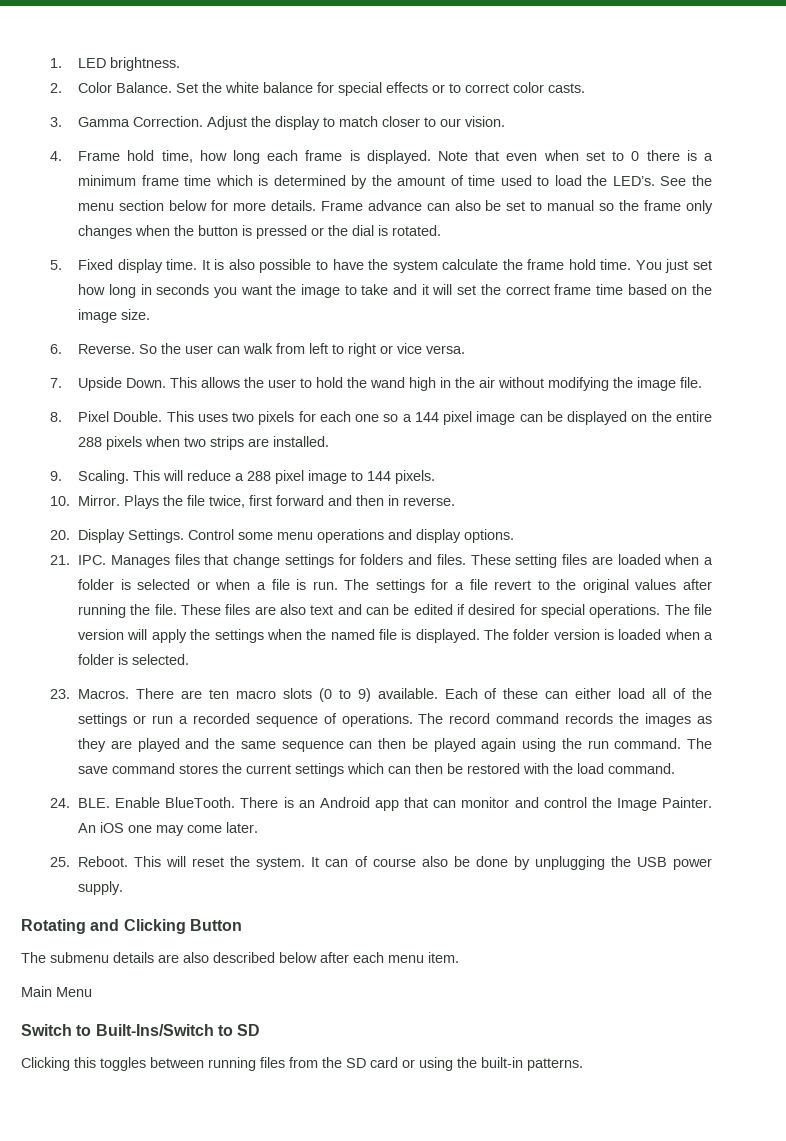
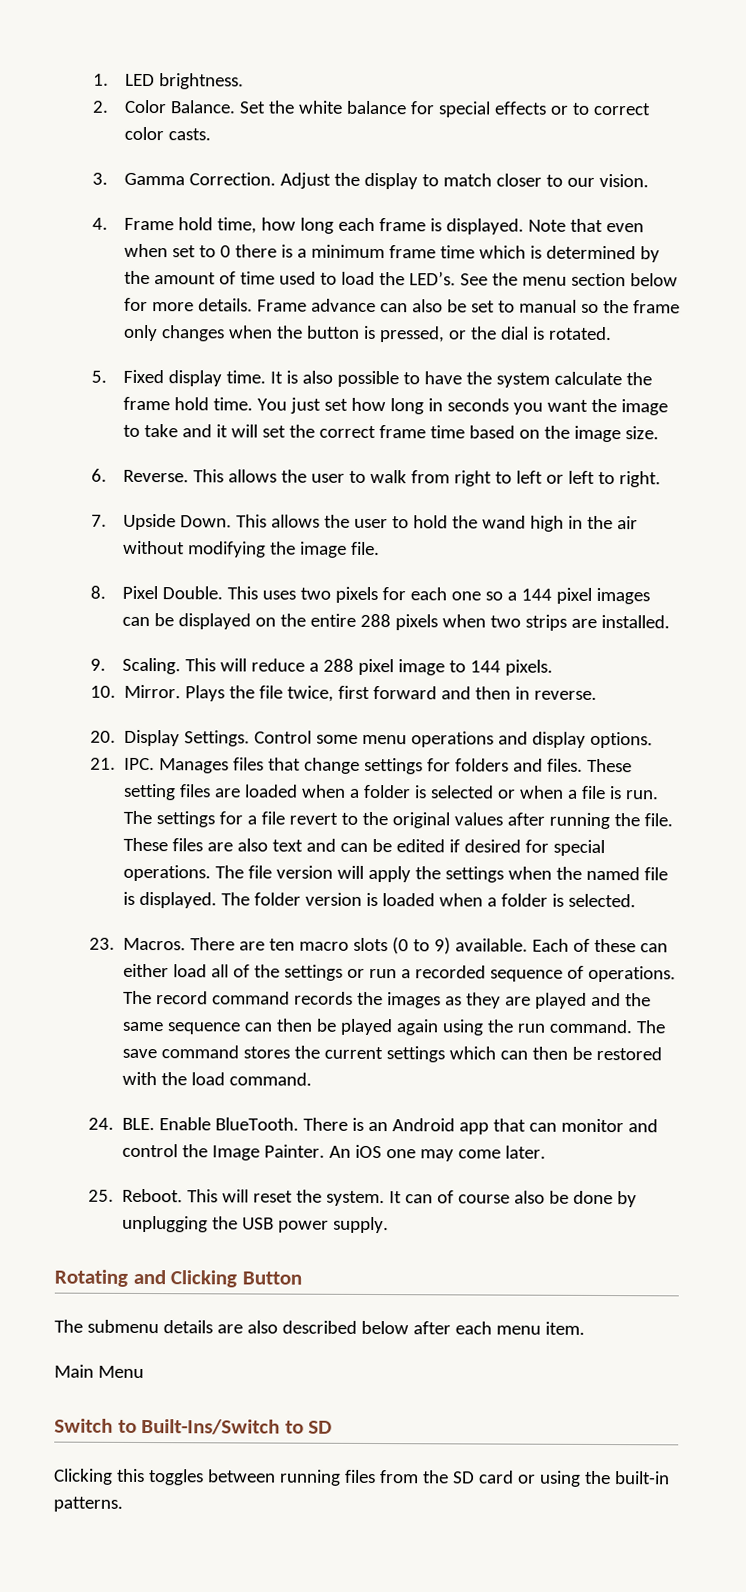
[256,225,308,239] pressed -> [379,326,446,343] pressed,
[139,343,241,354] So the user can -> [193,469,367,483] This allows the user to
[309,343,466,357] left to right or vice versa. -> [454,470,662,488] right to left or left to right.
[476,411,516,425] image -> [596,587,651,605] images

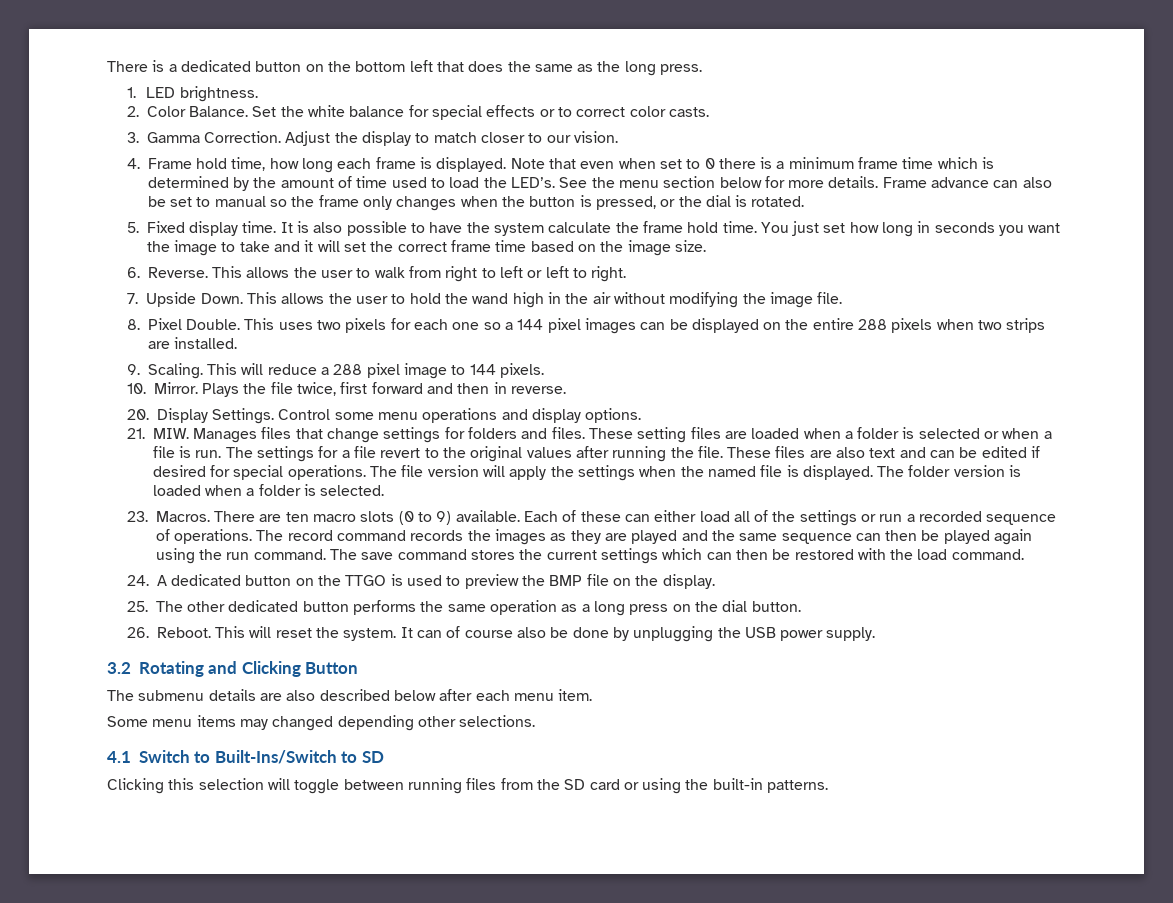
(92, 79) none -> [107,60,703,76] There is a dedicated button on the bottom left that does the same as the long press. //
[123,757,155,771] IPC. -> [152,428,189,439] MIW.
[121,1117,658,1135] [121,1143,546,1162] [87,1189,114,1202] BLE. Enable BlueTooth. There is an Android app that can monitor and control the Image Painter. An iOS one may come later. // 25. -> [156,574,715,589] [126,600,801,616] [126,627,149,638] A dedicated button on the TTGO is used to preview the BMP file on the display. // 25. The other dedicated button performs the same operation as a long press on the dial button. // 26.
(389, 1225) none -> [107,662,131,674] 3.2
[54,1364,144,1379] Main Menu // -> [107,715,536,731] [107,751,131,763] Some menu items may changed depending other selections. // 4.1
[147,1469,204,1486] toggles -> [198,778,340,794] selection will toggle

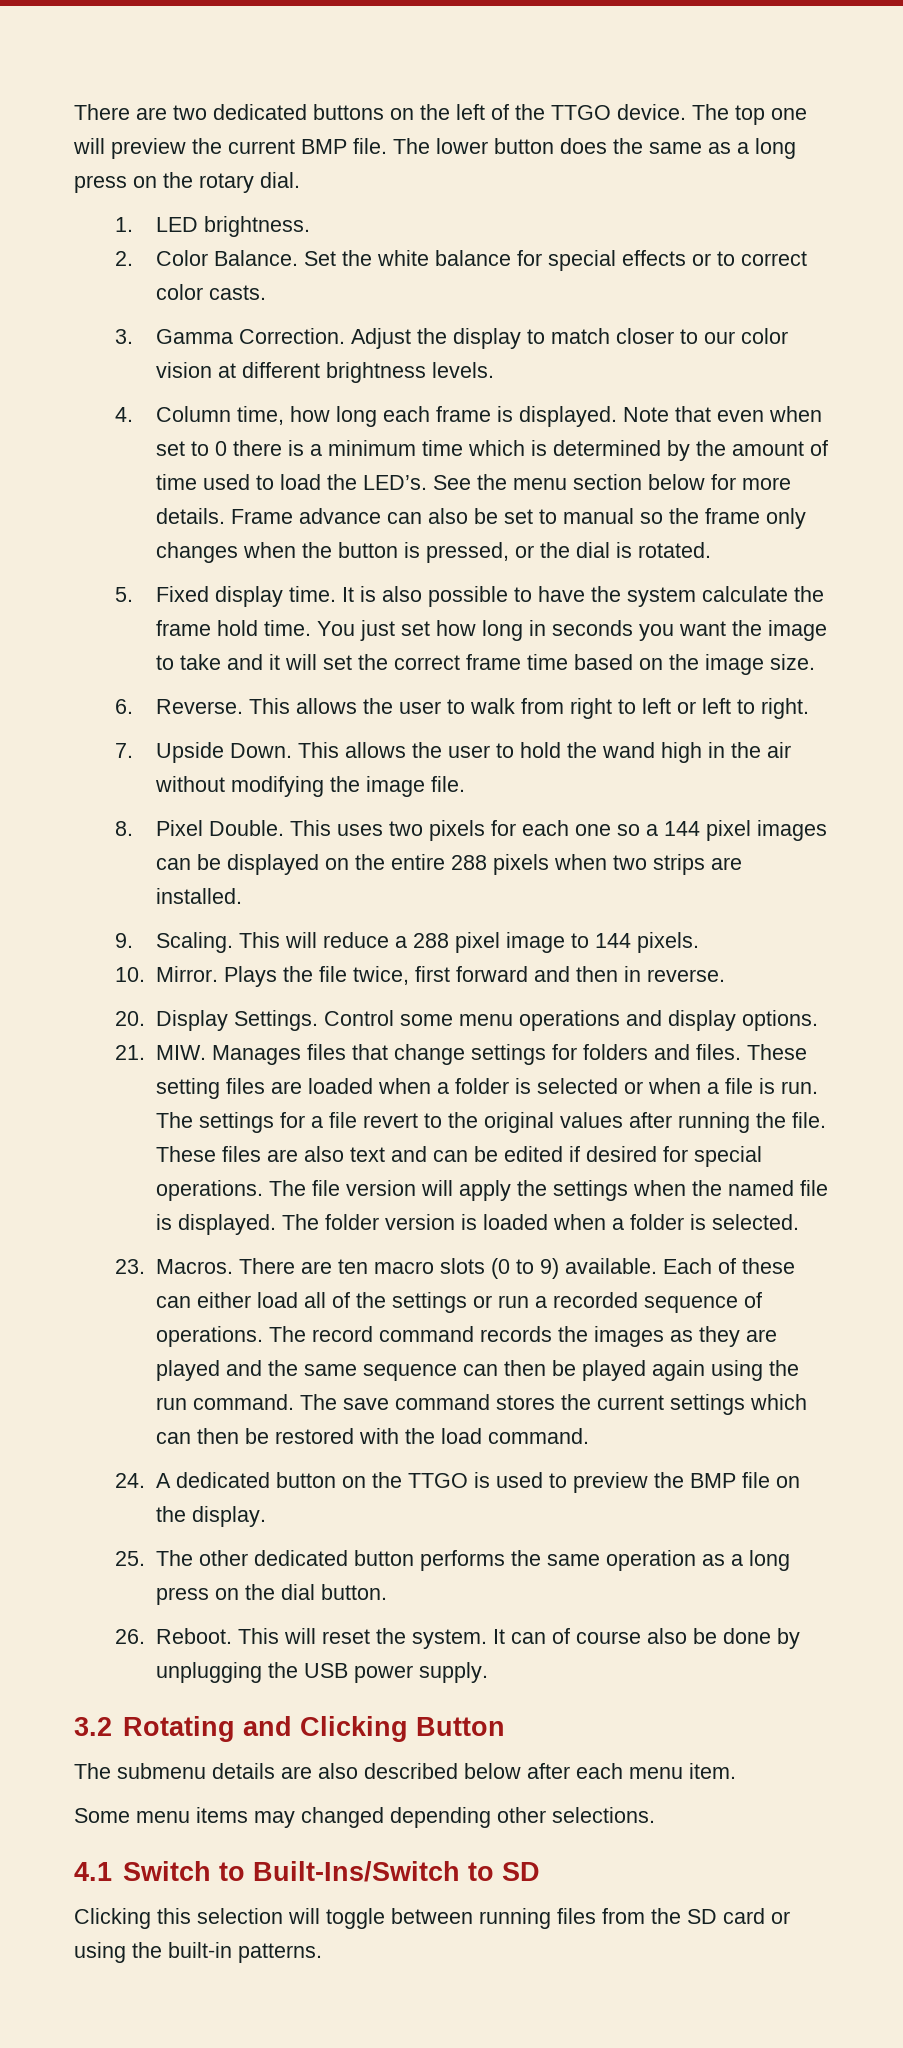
[107,60,703,76] There is a dedicated button on the bottom left that does the same as the long press. -> [74,104,807,125] [73,138,796,159] [74,172,300,193] There are two dedicated buttons on the left of the TTGO device. The top one will preview the current BMP file. The lower button does the same as a long press on the rotary dial.
[573,131,618,143] vision. -> [741,328,789,344] [156,362,495,383] color vision at different brightness levels.
[147,158,228,169] Frame hold -> [156,406,232,422] Column
[858,157,899,169] frame -> (417, 448) none

